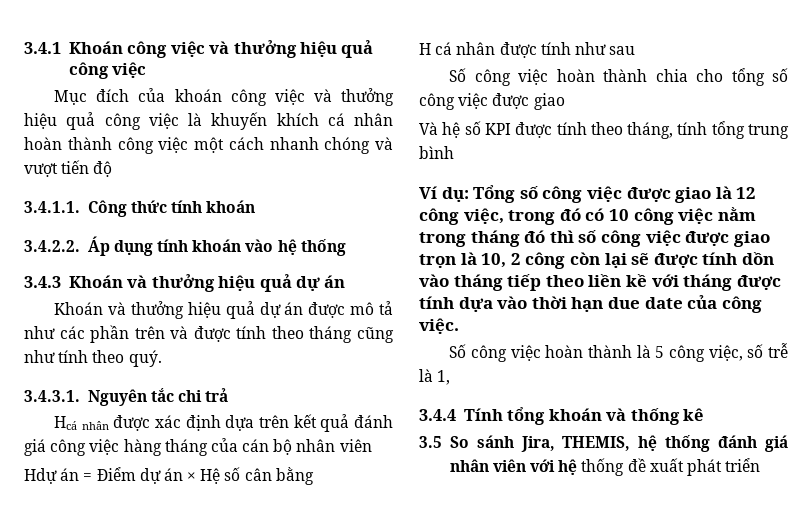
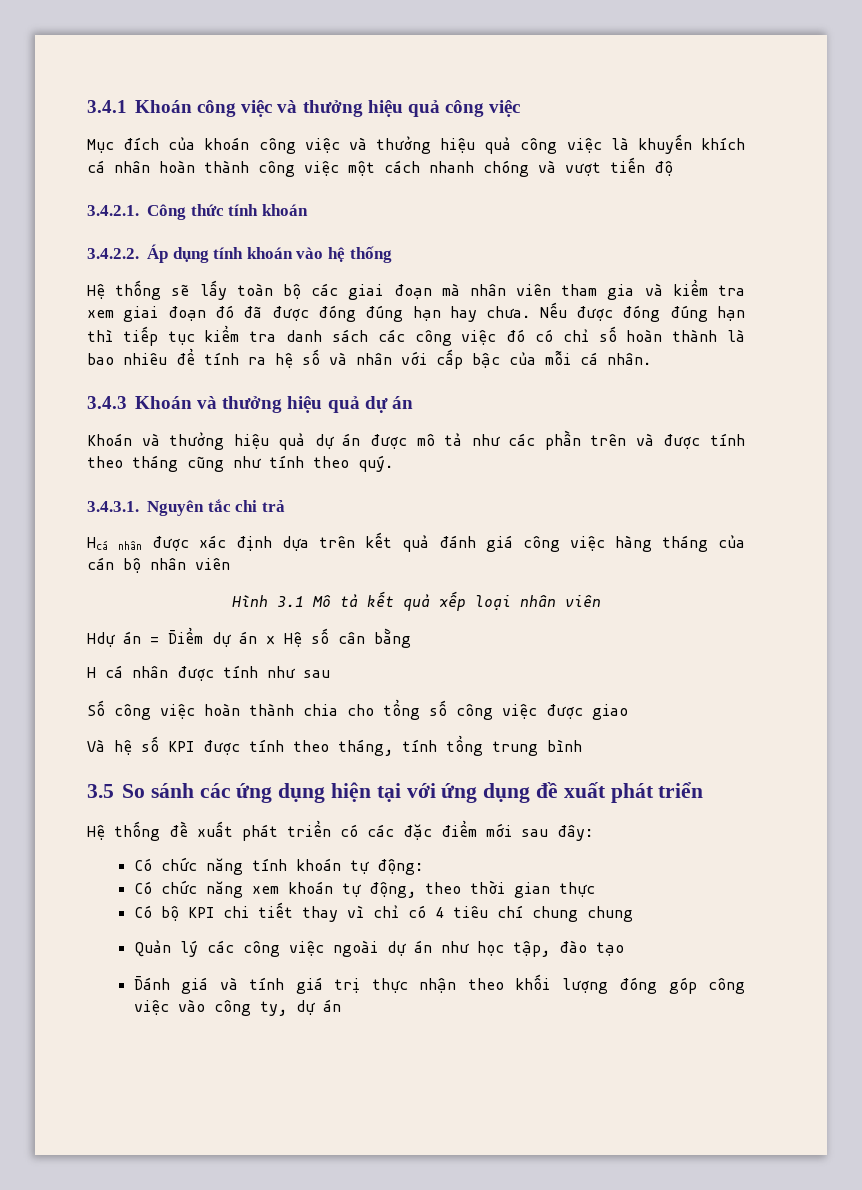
[24,201,80,213] 3.4.1.1. -> [87,205,139,216] 3.4.2.1.
(346, 247) none -> [87,279,745,300] [87,302,745,322] [87,325,745,346] [87,348,651,369] // Hệ thống sẽ lấy toàn bộ các giai đoạn mà nhân viên tham gia và kiểm tra xem giai đoạn đó đã được đóng đúng hạn hay chưa. Nếu được đóng đúng hạn thì tiếp tục kiểm tra danh sách các công việc đó có chỉ số hoàn thành là bao nhiêu để tính ra hệ số và nhân với cấp bậc của mỗi cá nhân.
(372, 445) none -> [231,591,601,611] // Hình 3.1 Mô tả kết quả xếp loại nhân viên
[419,185,757,203] [419,207,756,225] [419,230,770,247] [419,252,774,269] [419,274,781,291] [419,295,762,313] [419,318,459,334] [449,343,788,362] [419,369,451,385] [419,407,704,425] [419,435,788,452] [449,459,578,475] Ví dụ: Tổng số công việc được giao là 12 công việc, trong đó có 10 công việc nằm trong tháng đó thì số công việc được giao trọn là 10, 2 công còn lại sẽ được tính dồn vào tháng tiếp theo liền kề với tháng được tính dựa vào thời hạn due date của công việc. // Số công việc hoàn thành là 5 công việc, số trễ là 1, // 3.4.4 Tính tổng khoán và thống kê // 3.5 So sánh Jira, THEMIS, hệ thống đánh giá nhân viên với hệ -> [87,782,704,803] [87,825,105,840] 3.5 So sánh các ứng dụng hiện tại với ứng dụng đề xuất phát triển // Hệ
(761, 465) none -> [340,820,593,841] [133,857,423,875] [133,880,595,898] [133,902,633,922] [133,940,624,957] [133,974,746,994] [133,999,341,1016] có các đặc điểm mới sau đây: // Có chức năng tính khoán tự động: // Có chức năng xem khoán tự động, theo thời gian thực // Có bộ KPI chi tiết thay vì chỉ có 4 tiêu chí chung chung // Quản lý các công việc ngoài dự án như học tập, đào tạo // Đánh giá và tính giá trị thực nhận theo khối lượng đóng góp công việc vào công ty, dự án

